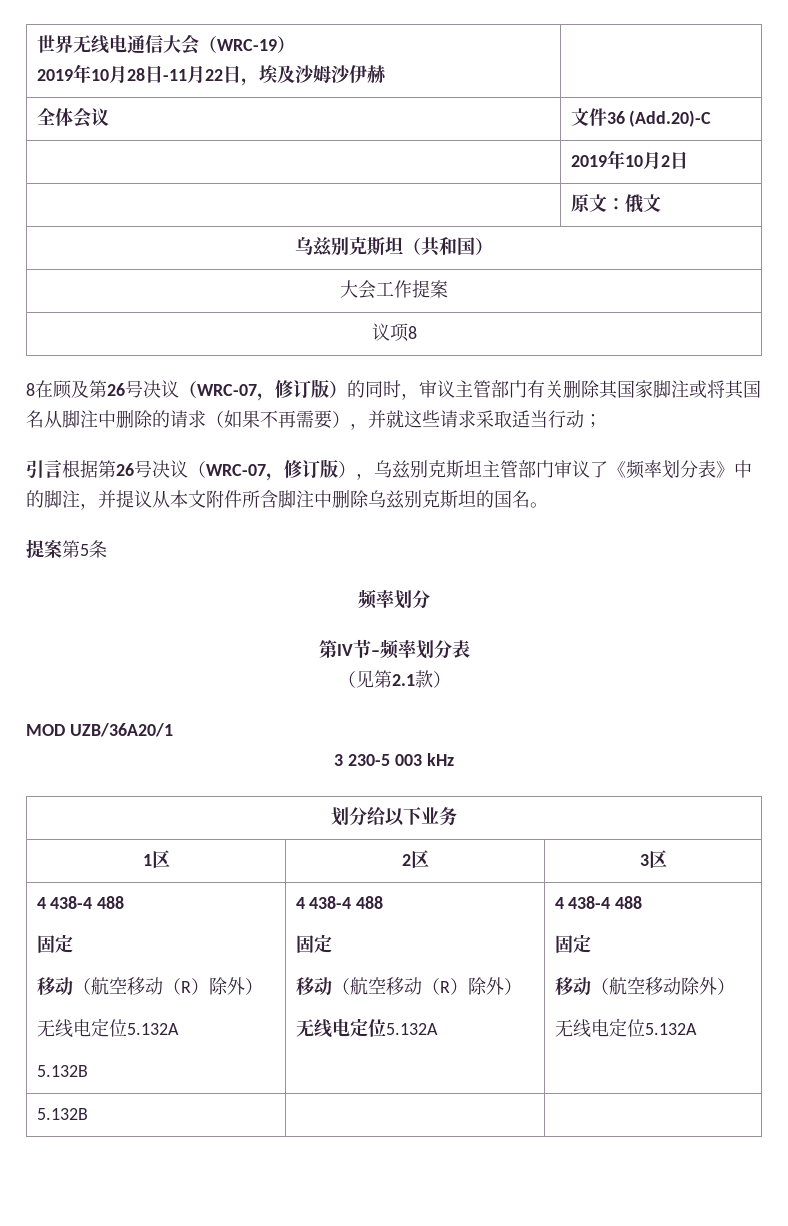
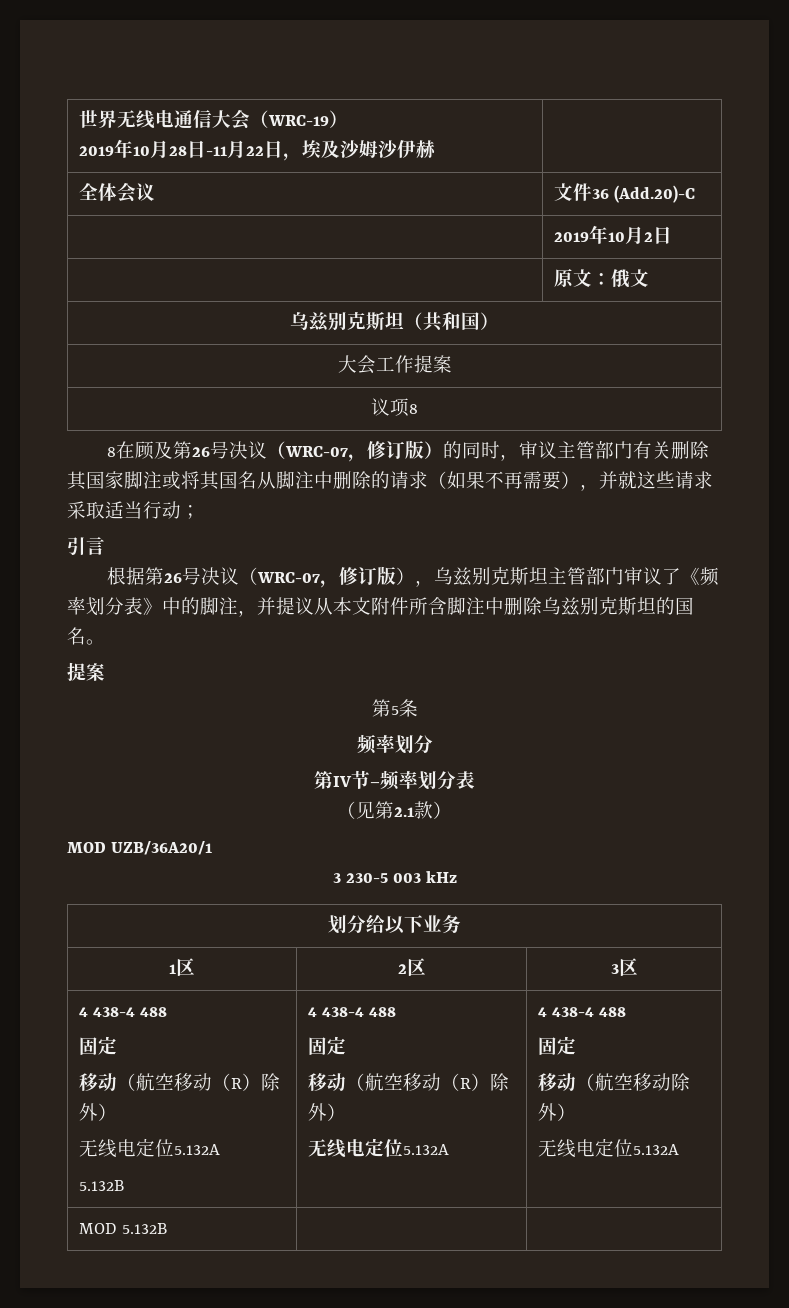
(62, 469) none -> (105, 546) //
(62, 549) none -> (105, 672) //
(697, 1029) none -> [79,1223,118,1234] MOD

